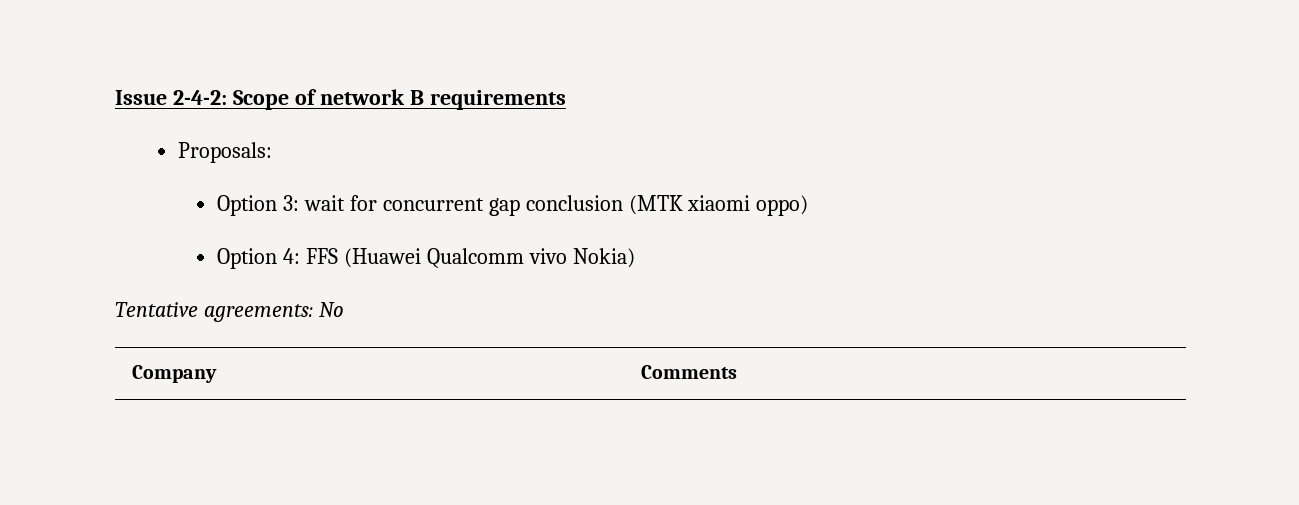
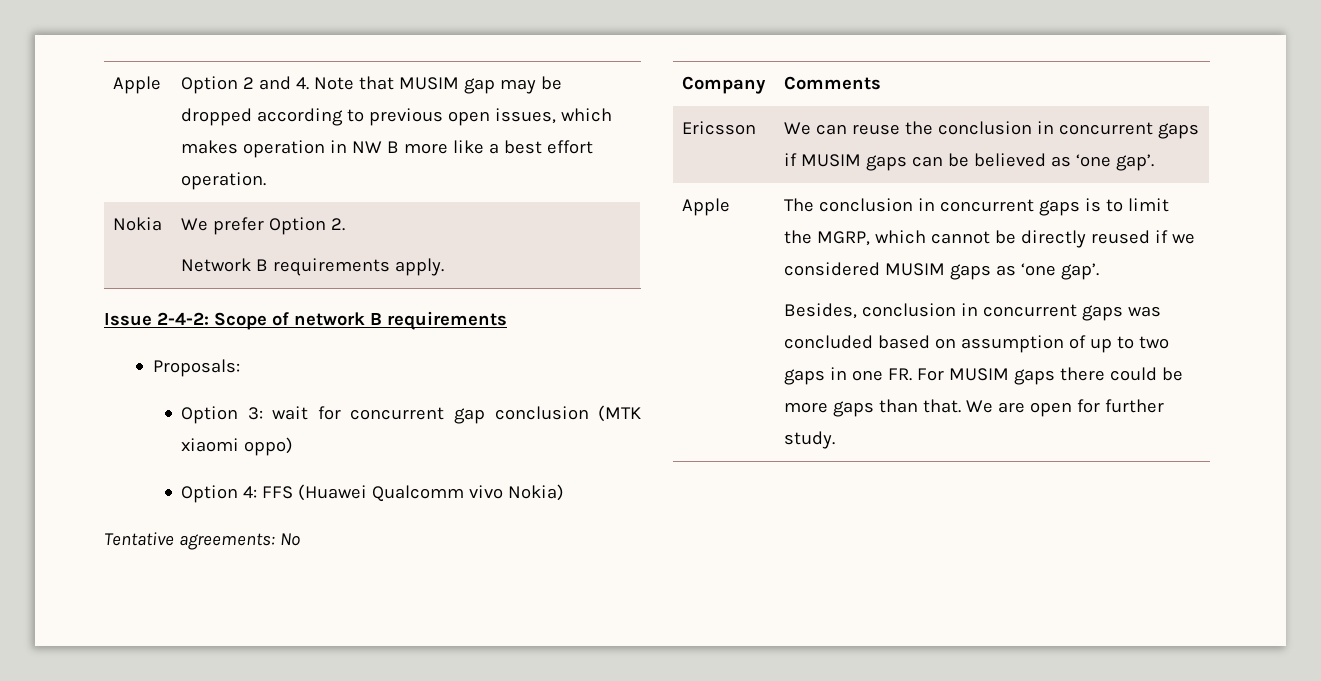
(115, 97) none -> [113,76,162,94] [181,76,563,94] [181,108,613,126] [181,140,594,158] [181,172,267,190] [113,217,163,231] [181,217,346,235] [181,258,445,276] Apple | Option 2 and 4. Note that MUSIM gap may be dropped according to previous open issues, which makes operation in NW B more like a best effort operation. // Nokia | We prefer Option 2. // Network B requirements apply. //
(737, 372) none -> [682,121,757,135] [784,121,1200,139] [784,153,1155,171] [682,198,731,216] [784,198,1170,216] [784,230,1196,248] [784,262,1100,280] [784,303,1162,321] [784,335,1170,353] [784,367,1184,385] [784,399,1165,417] [784,431,836,449] // Ericsson | We can reuse the conclusion in concurrent gaps if MUSIM gaps can be believed as ‘one gap’. // Apple | The conclusion in concurrent gaps is to limit the MGRP, which cannot be directly reused if we considered MUSIM gaps as ‘one gap’. // Besides, conclusion in concurrent gaps was concluded based on assumption of up to two gaps in one FR. For MUSIM gaps there could be more gaps than that. We are open for further study.

